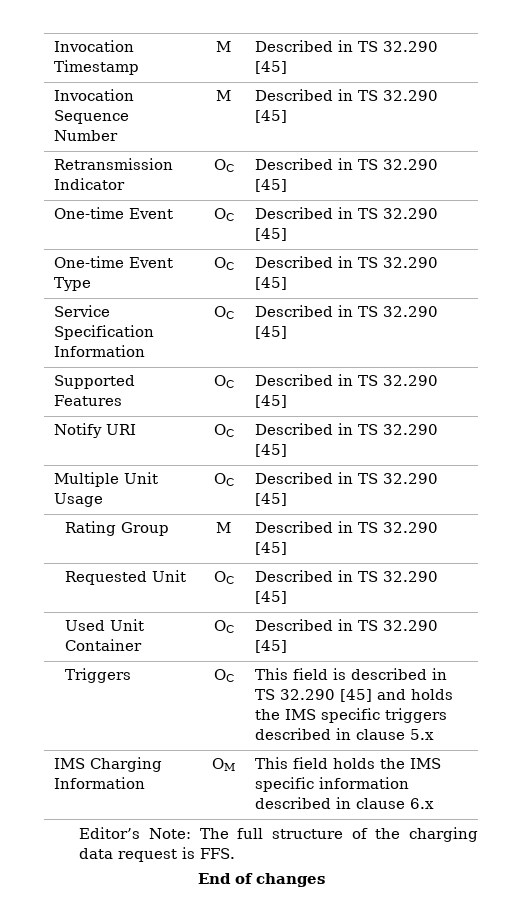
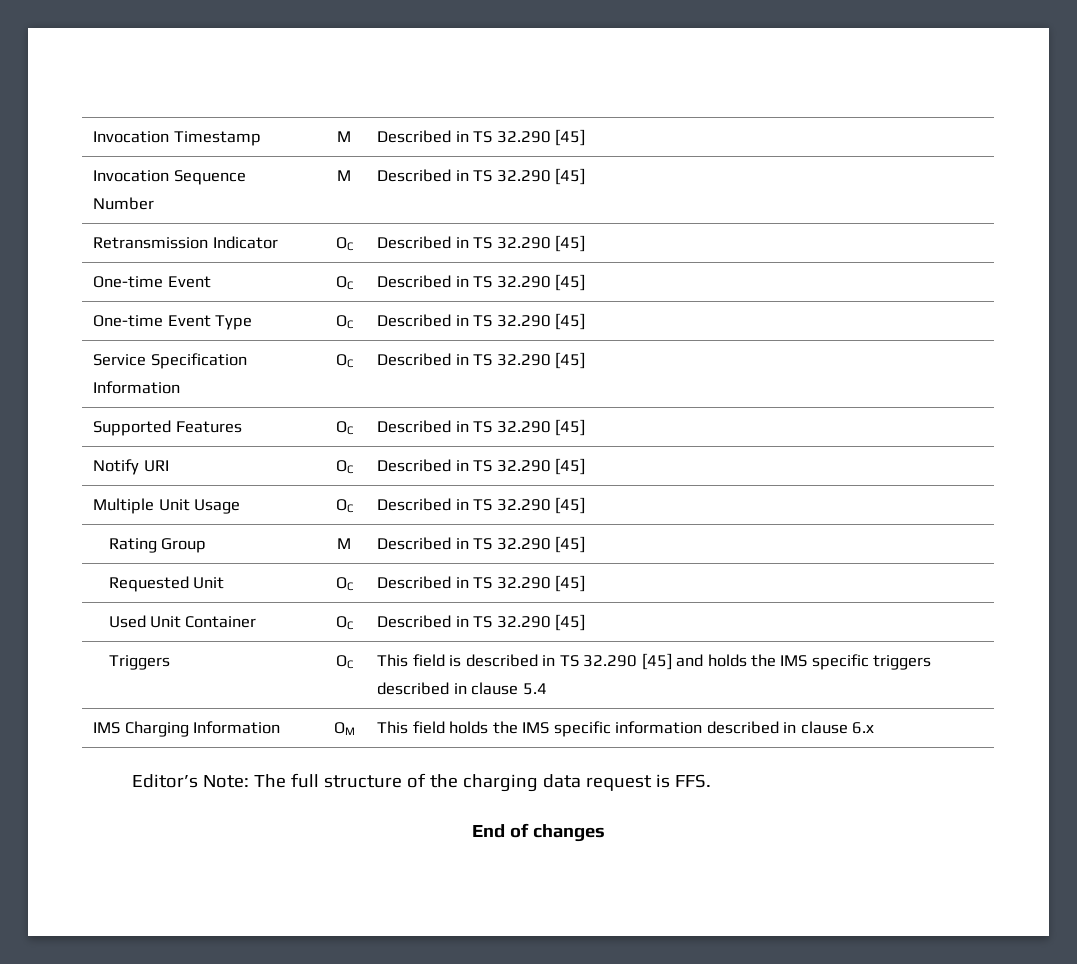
[410,729,435,740] 5.x -> [522,683,547,695] 5.4

